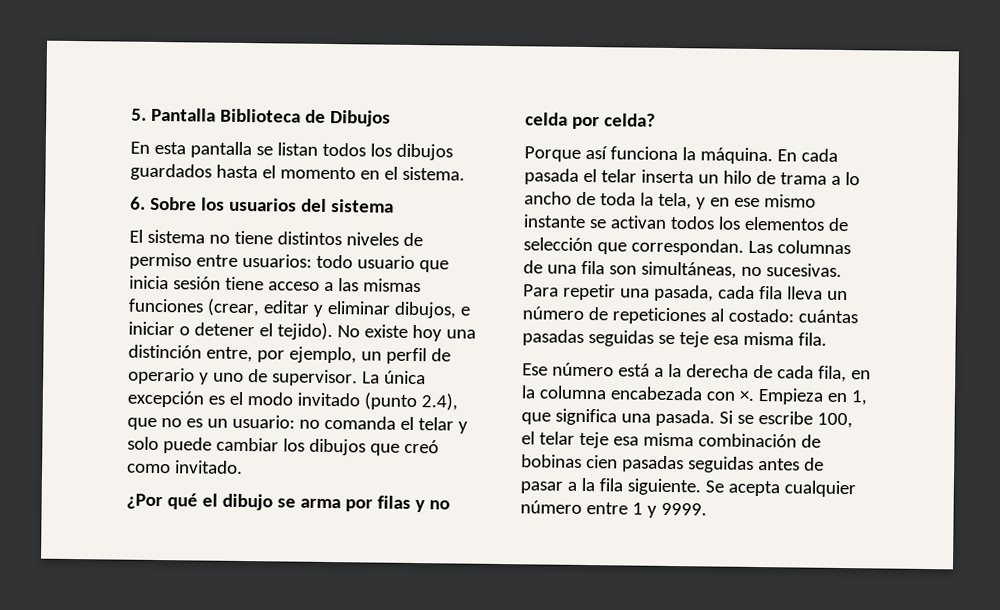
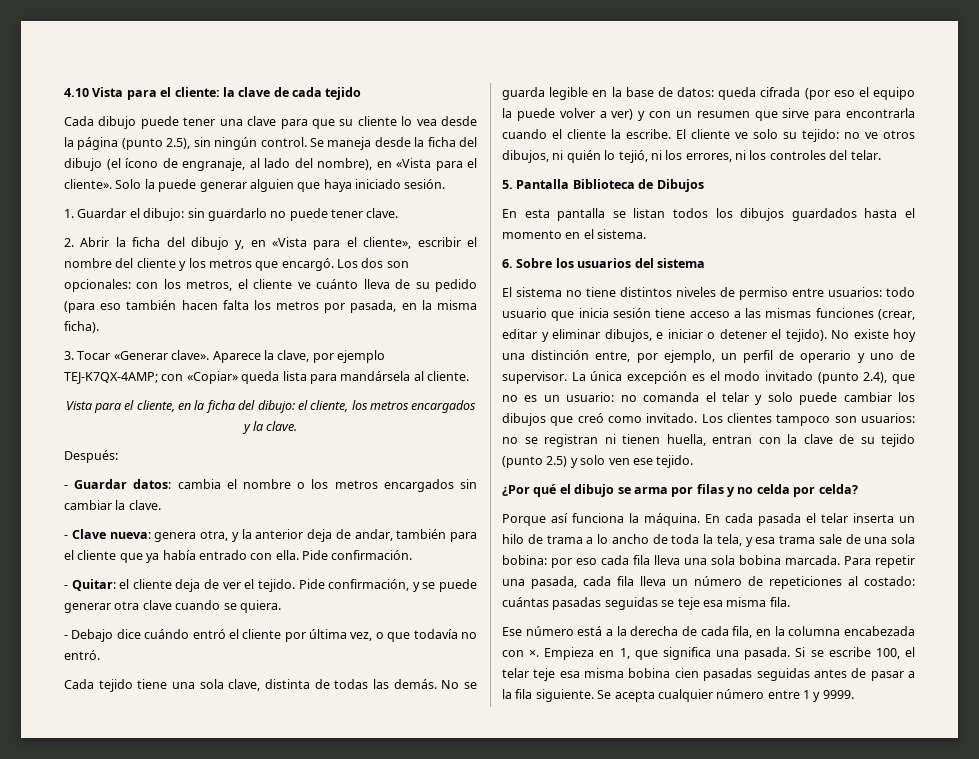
(131, 114) none -> [64,87,362,100] [64,116,478,129] [64,137,478,150] [64,158,477,171] [64,179,446,192] [64,208,399,221] [64,237,477,250] [64,258,409,271] [64,279,477,292] [64,300,478,313] [64,321,99,333] [64,350,385,363] [64,371,469,384] [65,400,477,413] [241,421,298,434] [64,450,118,463] [64,479,477,492] [64,500,161,510] [64,529,477,542] [64,550,413,563] [64,579,478,592] [64,600,281,613] [64,629,477,642] [64,650,100,660] [64,679,478,692] [502,87,915,100] [502,108,915,121] [502,129,915,142] [502,150,881,163] 4.10 Vista para el cliente: la clave de cada tejido // Cada dibujo puede tener una clave para que su cliente lo vea desde la página (punto 2.5), sin ningún control. Se maneja desde la ficha del dibujo (el ícono de engranaje, al lado del nombre), en «Vista para el cliente». Solo la puede generar alguien que haya iniciado sesión. // 1. Guardar el dibujo: sin guardarlo no puede tener clave. // 2. Abrir la ficha del dibujo y, en «Vista para el cliente», escribir el nombre del cliente y los metros que encargó. Los dos son opcionales: con los metros, el cliente ve cuánto lleva de su pedido (para eso también hacen falta los metros por pasada, en la misma ficha). // 3. Tocar «Generar clave». Aparece la clave, por ejemplo TEJ-K7QX-4AMP; con «Copiar» queda lista para mandársela al cliente. // Vista para el cliente, en la ficha del dibujo: el cliente, los metros encargados y la clave. // Después: // - Guardar datos: cambia el nombre o los metros encargados sin cambiar la clave. // - Clave nueva: genera otra, y la anterior deja de andar, también para el cliente que ya había entrado con ella. Pide confirmación. // - Quitar: el cliente deja de ver el tejido. Pide confirmación, y se puede generar otra clave cuando se quiera. // - Debajo dice cuándo entró el cliente por última vez, o que todavía no entró. // Cada tejido tiene una sola clave, distinta de todas las demás. No se guarda legible en la base de datos: queda cifrada (por eso el equipo la puede volver a ver) y con un resumen que sirve para encontrarla cuando el cliente la escribe. El cliente ve solo su tejido: no ve otros dibujos, ni quién lo tejió, ni los errores, ni los controles del telar. //
(243, 467) none -> [701,413,915,426] [502,434,915,447] [502,455,694,468] Los clientes tampoco son usuarios: no se registran ni tienen huella, entran con la clave de su tejido (punto 2.5) y solo ven ese tejido.
[709,194,816,208] [523,214,849,232] [523,237,851,256] [523,260,842,279] en ese mismo instante se activan todos los elementos de selección que correspondan. Las columnas de una fila son simultáneas, no sucesivas. -> [755,534,915,544] [502,555,840,568] esa trama sale de una sola bobina: por eso cada fila lleva una sola bobina marcada.
[697,433,821,448] [521,454,582,468] combinación de bobinas -> [628,668,671,678] bobina

